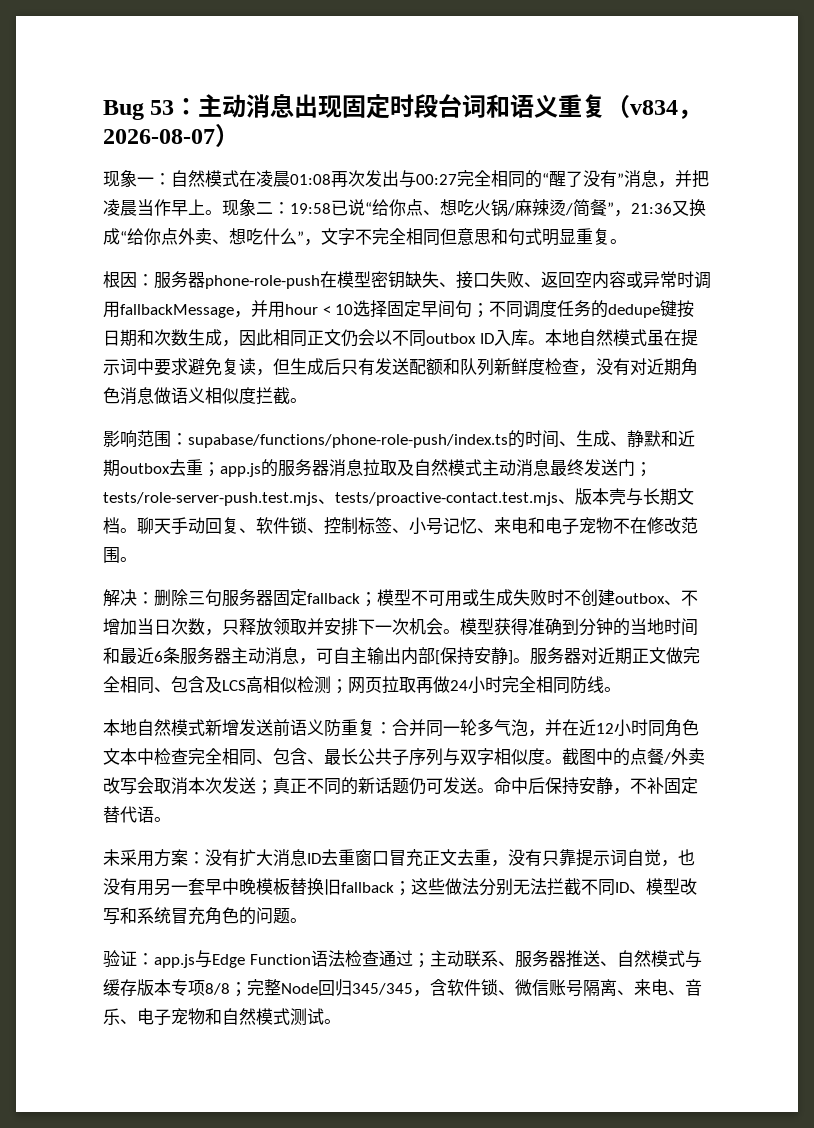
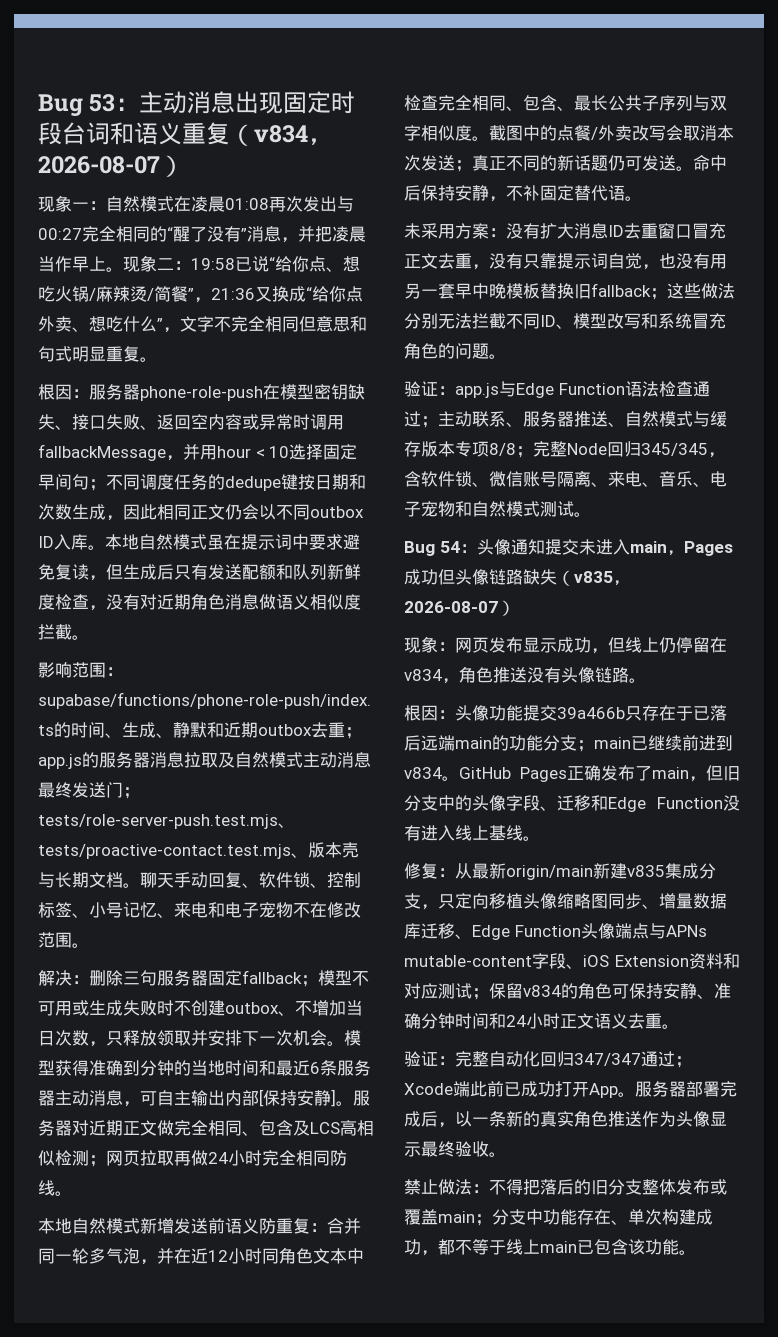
(341, 1021) none -> [404,539,733,556] [404,569,630,586] [404,600,515,616] [404,636,727,654] [404,666,646,684] [404,705,727,721] [404,735,733,752] [404,765,740,782] [404,795,740,812] [404,825,540,841] [404,863,716,880] [404,893,727,910] [404,923,707,940] [404,953,740,969] [404,982,731,1000] [404,1013,679,1029] [404,1051,692,1068] [404,1081,737,1098] [404,1110,727,1128] [404,1141,506,1157] [404,1179,727,1195] [404,1209,713,1226] [404,1239,696,1256] // Bug 54：头像通知提交未进入main，Pages成功但头像链路缺失（v835，2026-08-07） // 现象：网页发布显示成功，但线上仍停留在v834，角色推送没有头像链路。 // 根因：头像功能提交39a466b只存在于已落后远端main的功能分支；main已继续前进到v834。GitHub Pages正确发布了main，但旧分支中的头像字段、迁移和Edge Function没有进入线上基线。 // 修复：从最新origin/main新建v835集成分支，只定向移植头像缩略图同步、增量数据库迁移、Edge Function头像端点与APNs mutable-content字段、iOS Extension资料和对应测试；保留v834的角色可保持安静、准确分钟时间和24小时正文语义去重。 // 验证：完整自动化回归347/347通过；Xcode端此前已成功打开App。服务器部署完成后，以一条新的真实角色推送作为头像显示最终验收。 // 禁止做法：不得把落后的旧分支整体发布或覆盖main；分支中功能存在、单次构建成功，都不等于线上main已包含该功能。

